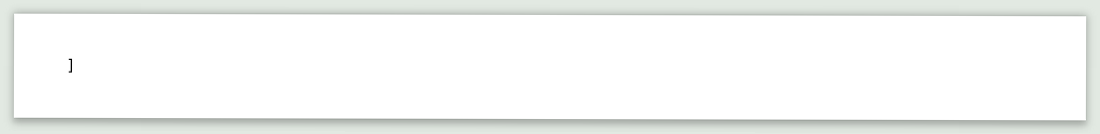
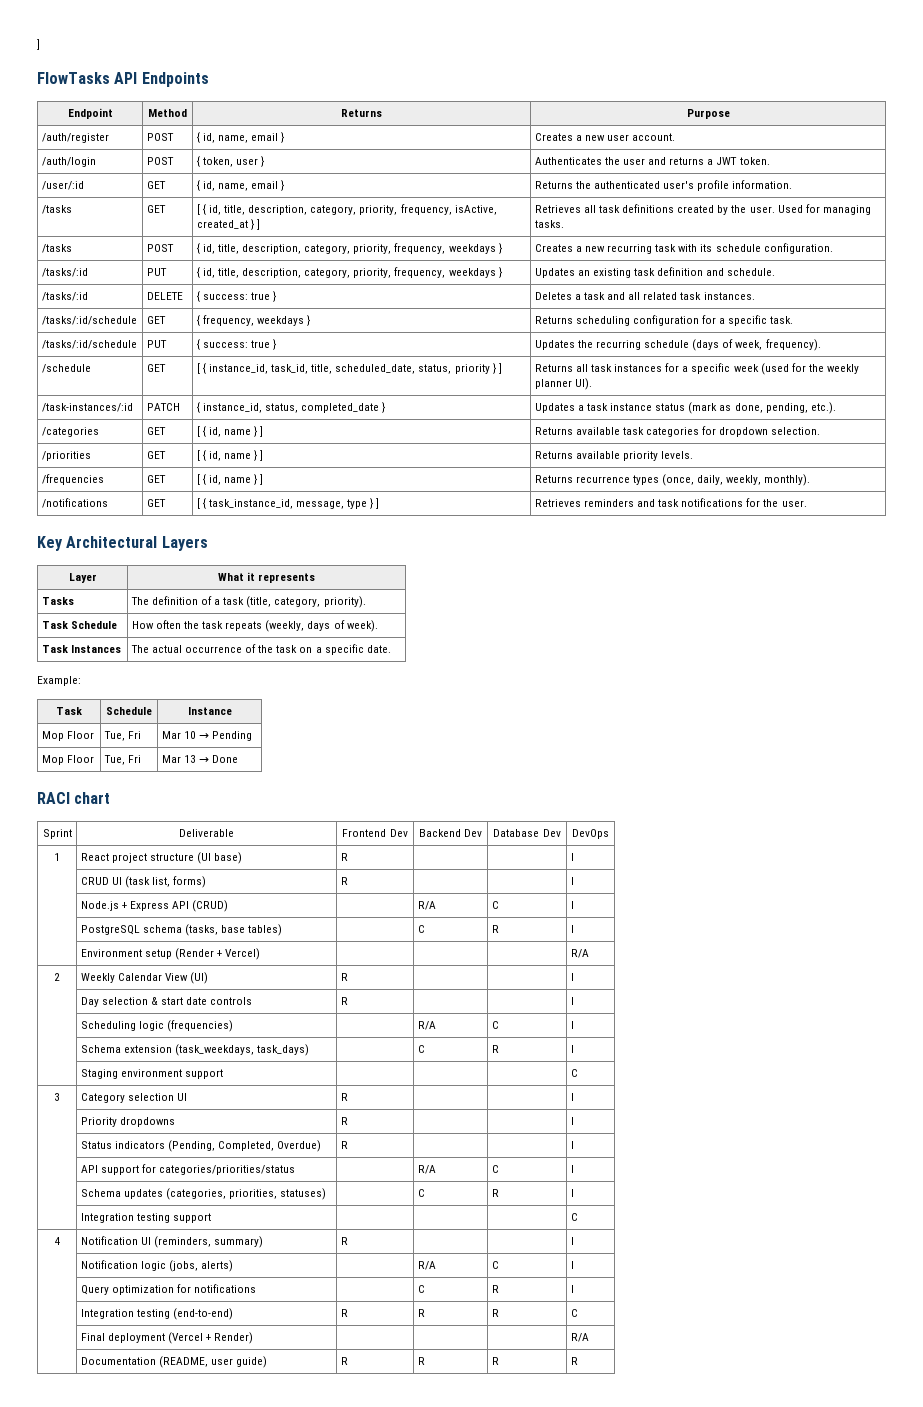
[67,57,75,73] ] -> [37,39,40,50] [37,72,209,87] [67,108,113,119] [148,109,187,117] [341,109,383,117] [686,109,730,119] [41,133,109,143] [146,133,174,141] [196,132,285,143] [534,133,676,141] [41,157,96,167] [146,157,174,165] [196,156,265,167] [534,157,770,165] [41,181,84,190] [146,181,166,189] [196,180,285,191] [534,180,793,191] [41,205,72,214] [146,205,166,213] [196,204,497,215] [196,219,261,230] [534,204,871,215] [534,220,564,228] [41,244,72,253] [146,244,174,252] [196,243,502,254] [534,243,833,254] [41,268,88,277] [146,268,167,276] [196,267,502,278] [534,267,776,278] [41,292,88,301] [146,292,183,300] [196,291,277,302] [534,292,755,300] [41,316,137,325] [146,316,166,324] [196,315,311,326] [534,315,794,326] [41,340,137,349] [146,340,167,348] [196,339,277,350] [534,339,821,351] [41,364,91,373] [146,364,166,372] [196,363,502,374] [534,363,860,375] [534,378,592,390] [41,403,133,412] [146,403,180,411] [196,402,386,413] [534,402,836,414] [41,427,99,437] [146,427,166,435] [196,426,264,437] [534,426,821,437] [41,451,91,461] [146,451,166,459] [196,450,264,461] [534,451,694,461] [41,474,104,485] [146,475,166,483] [196,474,264,485] [534,474,811,486] [41,498,108,508] [146,499,166,507] [196,498,380,509] [534,498,807,507] [37,536,208,551] [68,573,97,583] [217,572,316,583] [41,597,74,605] [130,596,366,608] [41,621,117,629] [131,620,378,632] [41,645,121,653] [130,644,391,655] [37,676,81,686] [56,707,82,715] [106,707,152,715] [187,707,232,715] [41,731,94,741] [103,731,141,741] [161,731,253,741] [41,755,94,765] [103,755,141,765] [161,755,239,763] [37,792,111,804] [42,829,72,839] [178,829,234,837] [342,829,408,837] [418,829,483,837] [493,829,561,837] [572,829,609,839] [54,853,60,861] [80,852,243,864] [340,853,348,861] [570,853,574,861] [80,876,207,888] [340,877,348,885] [570,877,574,885] [80,900,229,912] [417,901,436,910] [491,901,499,909] [570,901,574,909] [80,924,283,936] [417,925,425,933] [491,925,499,933] [570,925,574,933] [80,948,261,960] [570,949,589,958] [54,973,60,981] [80,972,209,984] [340,973,348,981] [570,973,574,981] [80,997,253,1007] [340,997,348,1005] [570,997,574,1005] [80,1020,234,1032] [417,1021,436,1030] [491,1021,499,1029] [570,1021,574,1029] [80,1044,310,1056] [417,1045,425,1053] [491,1045,499,1053] [570,1045,574,1053] [80,1069,224,1079] [570,1069,578,1077] [54,1093,60,1101] [80,1093,188,1103] [340,1093,348,1101] [570,1093,574,1101] [80,1117,175,1127] [340,1117,348,1125] [570,1117,574,1125] [80,1140,322,1152] [340,1141,348,1149] [570,1141,574,1149] [80,1164,296,1175] [417,1165,436,1174] [491,1165,499,1173] [570,1165,574,1173] [80,1188,327,1200] [417,1189,425,1197] [491,1189,499,1197] [570,1189,574,1197] [80,1213,212,1223] [570,1213,578,1221] [54,1237,60,1245] [80,1236,264,1248] [340,1237,348,1245] [570,1237,574,1245] [80,1260,234,1272] [417,1261,436,1270] [491,1261,499,1269] [570,1261,574,1269] [80,1284,257,1295] [417,1285,425,1293] [491,1285,499,1293] [570,1285,574,1293] [80,1308,234,1320] [340,1309,348,1317] [417,1309,425,1317] [491,1309,499,1317] [570,1309,578,1317] [80,1332,254,1344] [570,1333,589,1342] [80,1356,268,1368] [340,1357,348,1365] [417,1357,425,1365] [491,1357,499,1365] [570,1357,578,1365] ] // FlowTasks API Endpoints // Endpoint | Method | Returns | Purpose // /auth/register | POST | { id, name, email } | Creates a new user account. // /auth/login | POST | { token, user } | Authenticates the user and returns a JWT token. // /user/:id | GET | { id, name, email } | Returns the authenticated user's profile information. // /tasks | GET | [ { id, title, description, category, priority, frequency, isActive, created_at } ] | Retrieves all task definitions created by the user. Used for managing tasks. // /tasks | POST | { id, title, description, category, priority, frequency, weekdays } | Creates a new recurring task with its schedule configuration. // /tasks/:id | PUT | { id, title, description, category, priority, frequency, weekdays } | Updates an existing task definition and schedule. // /tasks/:id | DELETE | { success: true } | Deletes a task and all related task instances. // /tasks/:id/schedule | GET | { frequency, weekdays } | Returns scheduling configuration for a specific task. // /tasks/:id/schedule | PUT | { success: true } | Updates the recurring schedule (days of week, frequency). // /schedule | GET | [ { instance_id, task_id, title, scheduled_date, status, priority } ] | Returns all task instances for a specific week (used for the weekly planner UI). // /task-instances/:id | PATCH | { instance_id, status, completed_date } | Updates a task instance status (mark as done, pending, etc.). // /categories | GET | [ { id, name } ] | Returns available task categories for dropdown selection. // /priorities | GET | [ { id, name } ] | Returns available priority levels. // /frequencies | GET | [ { id, name } ] | Returns recurrence types (once, daily, weekly, monthly). // /notifications | GET | [ { task_instance_id, message, type } ] | Retrieves reminders and task notifications for the user. // Key Architectural Layers // Layer | What it represents // Tasks | The definition of a task (title, category, priority). // Task Schedule | How often the task repeats (weekly, days of week). // Task Instances | The actual occurrence of the task on a specific date. // Example: // Task | Schedule | Instance // Mop Floor | Tue, Fri | Mar 10 → Pending // Mop Floor | Tue, Fri | Mar 13 → Done // RACI chart // Sprint | Deliverable | Frontend Dev | Backend Dev | Database Dev | DevOps // 1 | React project structure (UI base) | R | | | I // | CRUD UI (task list, forms) | R | | | I // | Node.js + Express API (CRUD) | | R/A | C | I // | PostgreSQL schema (tasks, base tables) | | C | R | I // | Environment setup (Render + Vercel) | | | | R/A // 2 | Weekly Calendar View (UI) | R | | | I // | Day selection & start date controls | R | | | I // | Scheduling logic (frequencies) | | R/A | C | I // | Schema extension (task_weekdays, task_days) | | C | R | I // | Staging environment support | | | | C // 3 | Category selection UI | R | | | I // | Priority dropdowns | R | | | I // | Status indicators (Pending, Completed, Overdue) | R | | | I // | API support for categories/priorities/status | | R/A | C | I // | Schema updates (categories, priorities, statuses) | | C | R | I // | Integration testing support | | | | C // 4 | Notification UI (reminders, summary) | R | | | I // | Notification logic (jobs, alerts) | | R/A | C | I // | Query optimization for notifications | | C | R | I // | Integration testing (end-to-end) | R | R | R | C // | Final deployment (Vercel + Render) | | | | R/A // | Documentation (README, user guide) | R | R | R | R

